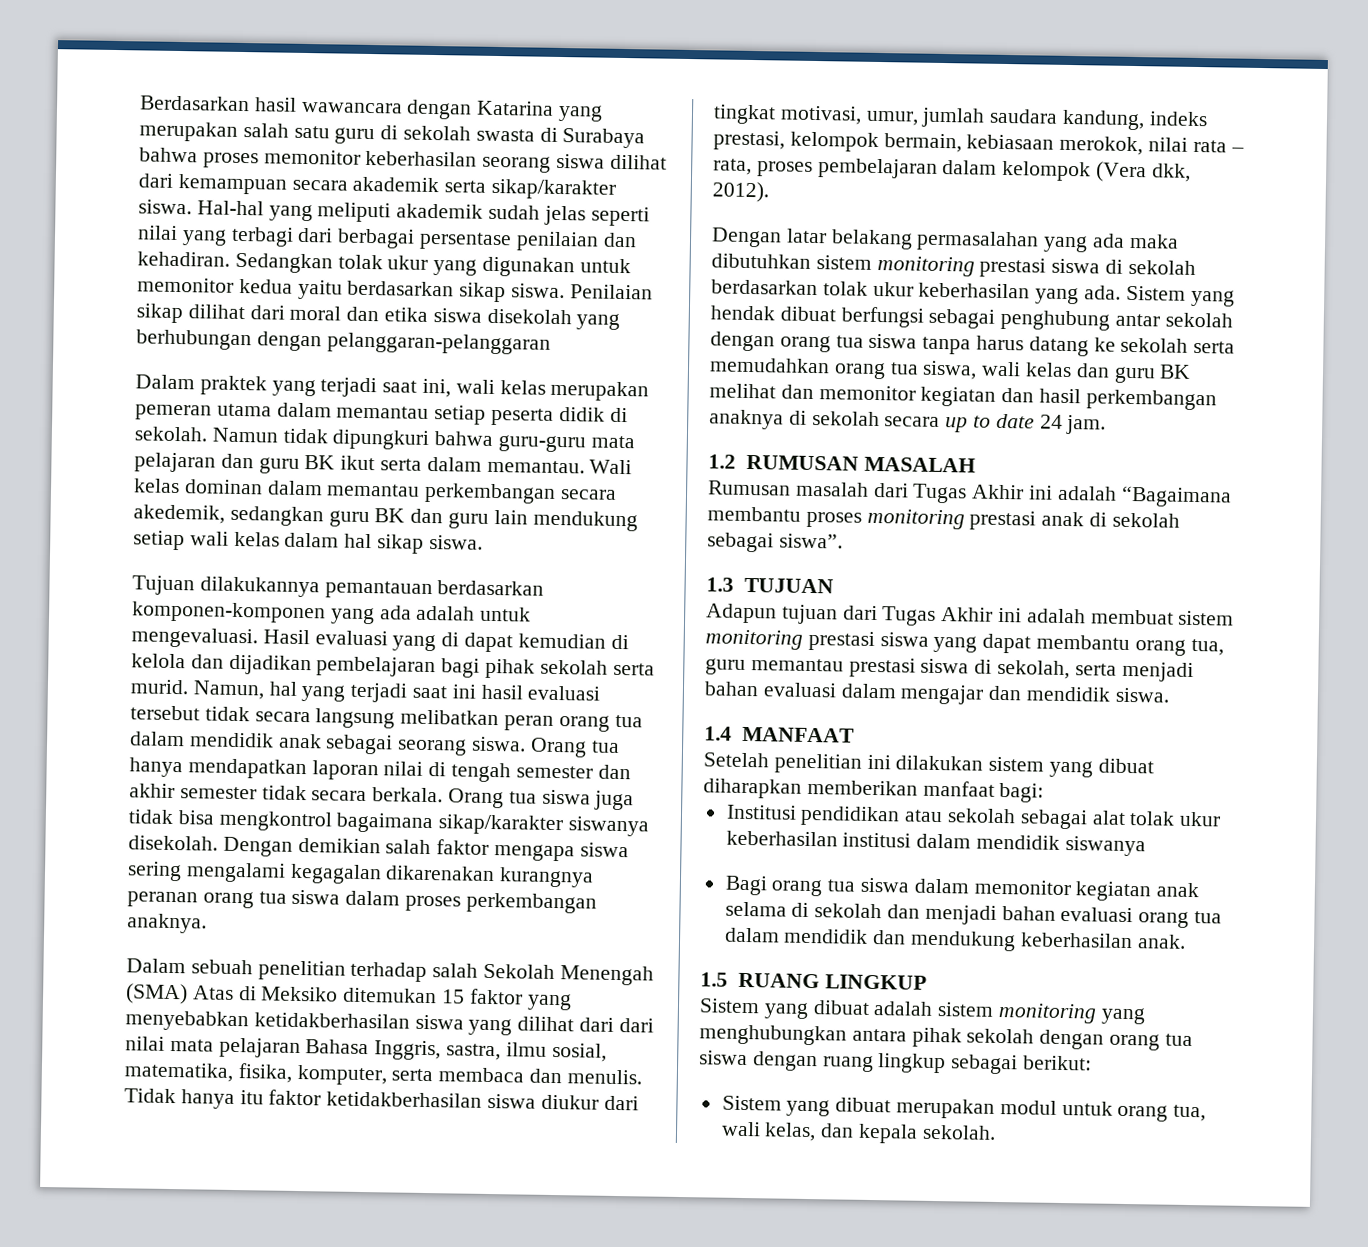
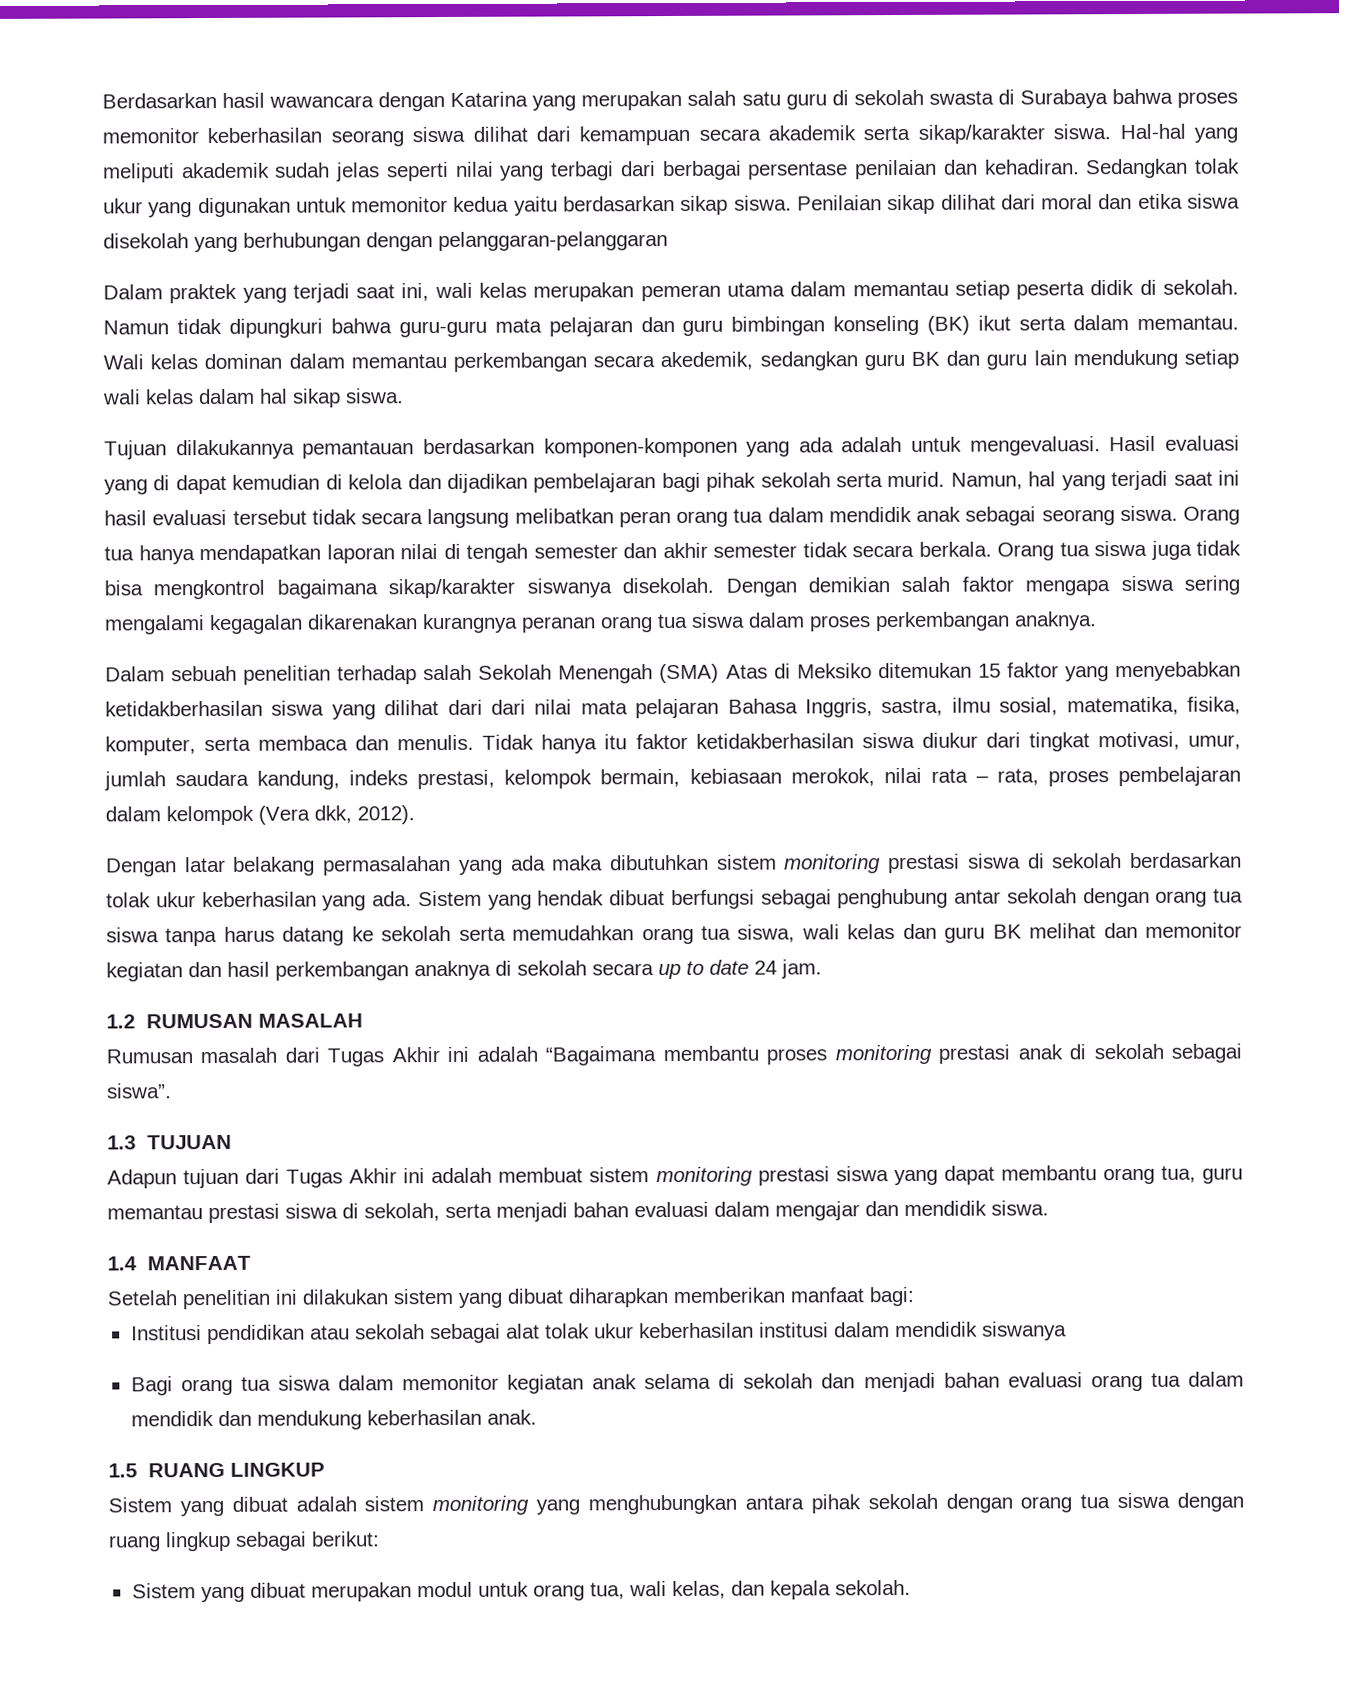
[304,455,336,470] BK -> [731,315,971,336] bimbingan konseling (BK)

